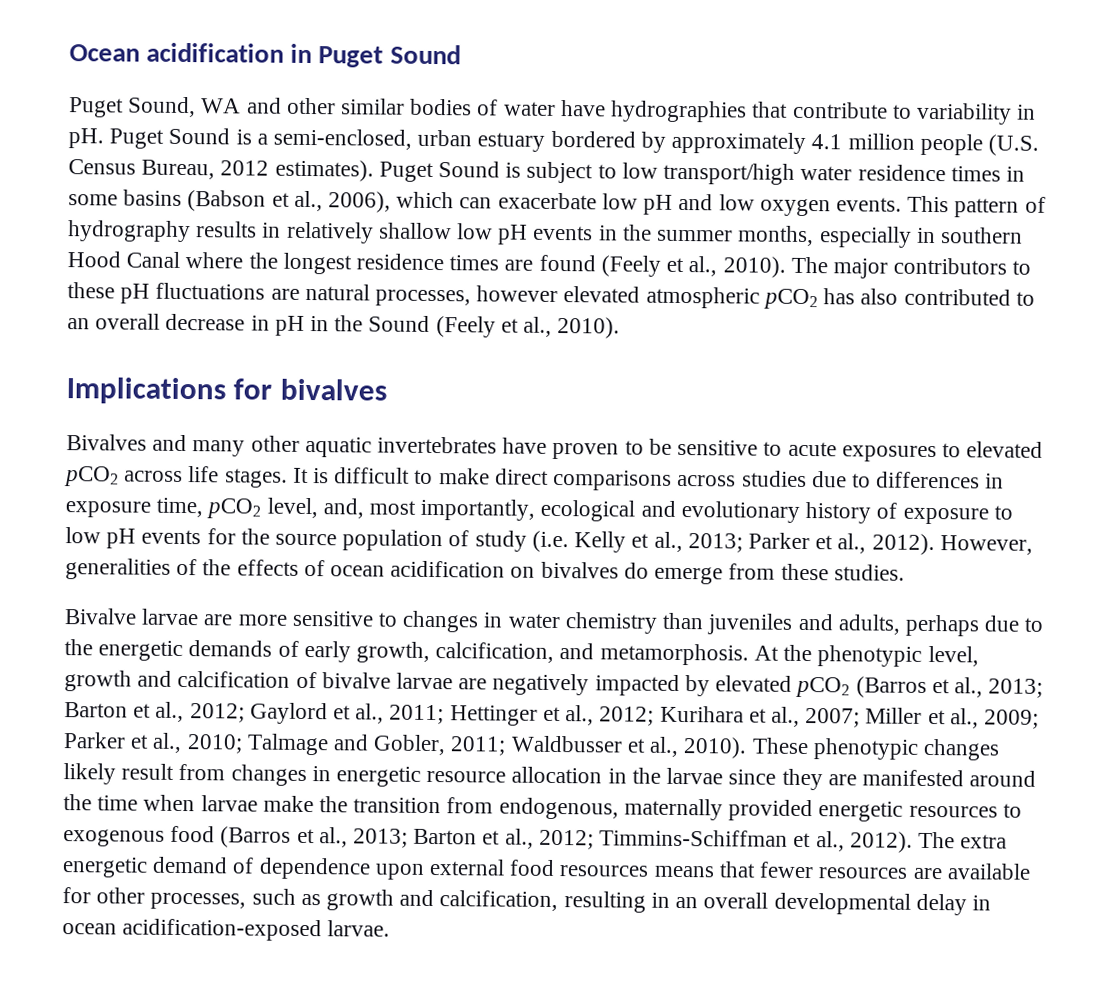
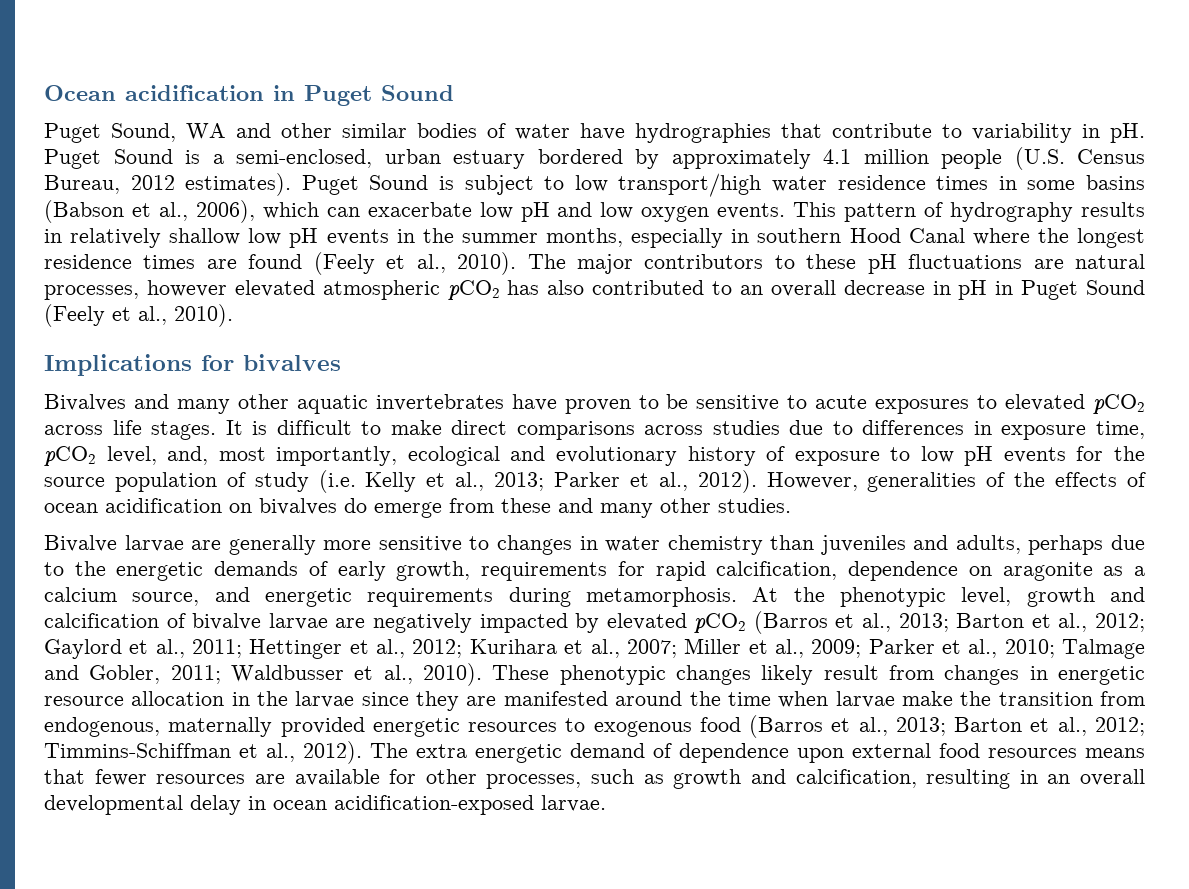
[334,315,364,332] the -> [1021,280,1079,300] Puget
(829, 572) none -> [558,498,711,518] and many other
(234, 620) none -> [228,535,316,555] generally
[435,642,595,663] calcification, and -> [481,561,1146,581] [44,587,571,607] requirements for rapid calcification, dependence on aragonite as a calcium source, and energetic requirements during

